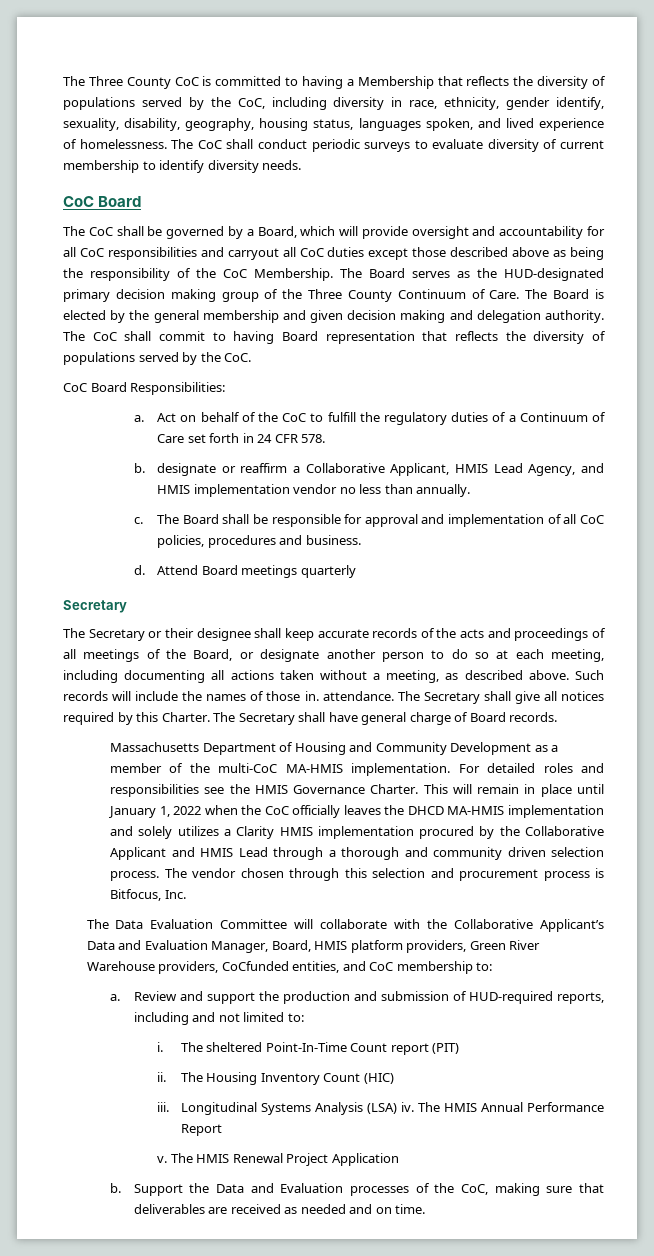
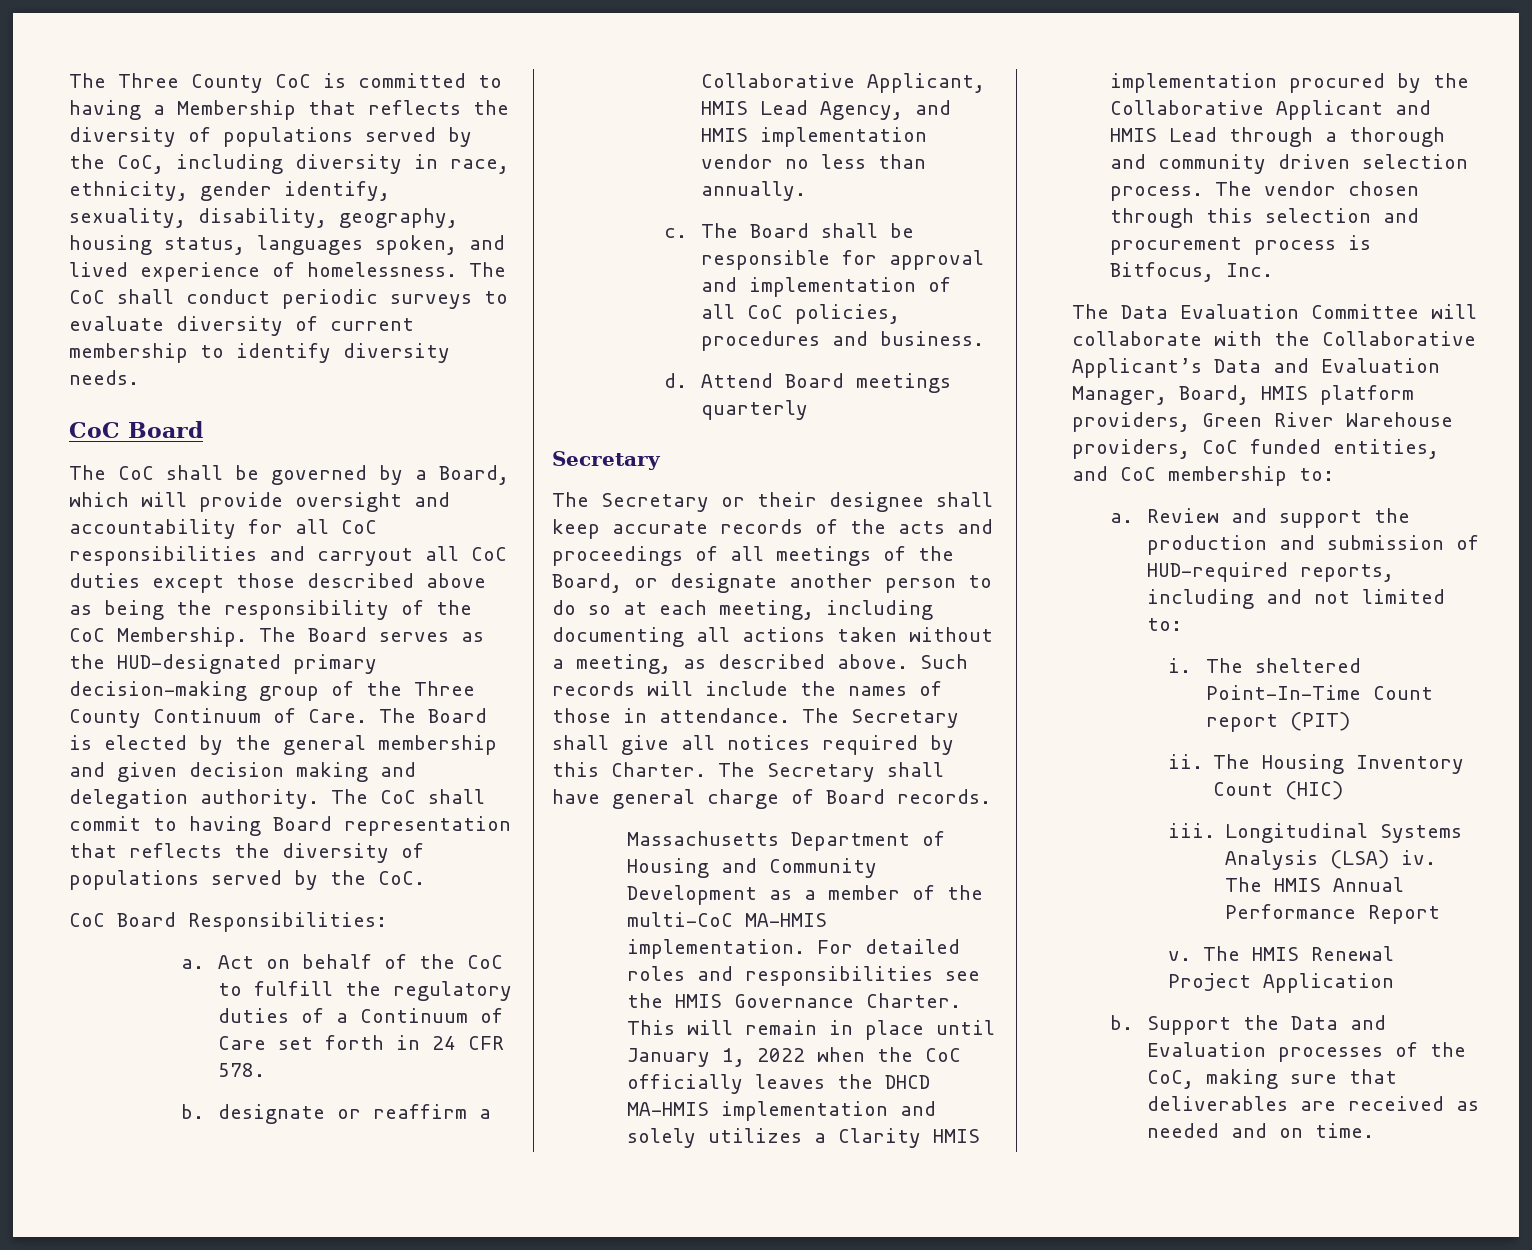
[115,289,216,302] decision making -> [69,681,247,701] decision-making
[304,691,319,701] in. -> [623,708,647,723] in
[221,961,289,971] CoCfunded -> [1202,439,1322,454] CoC funded

